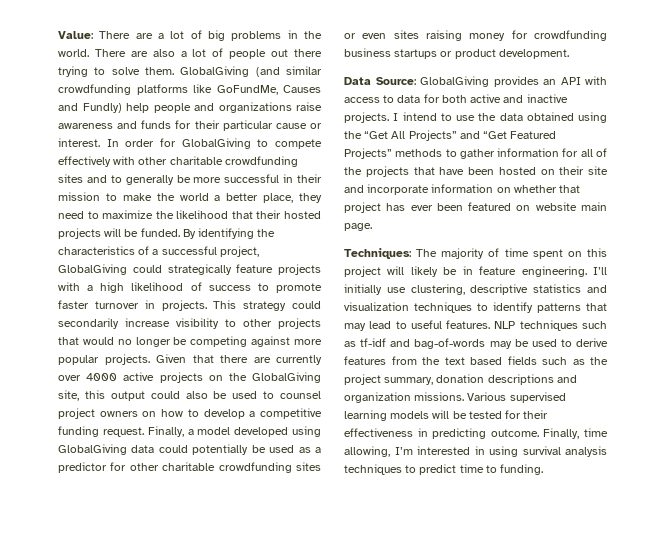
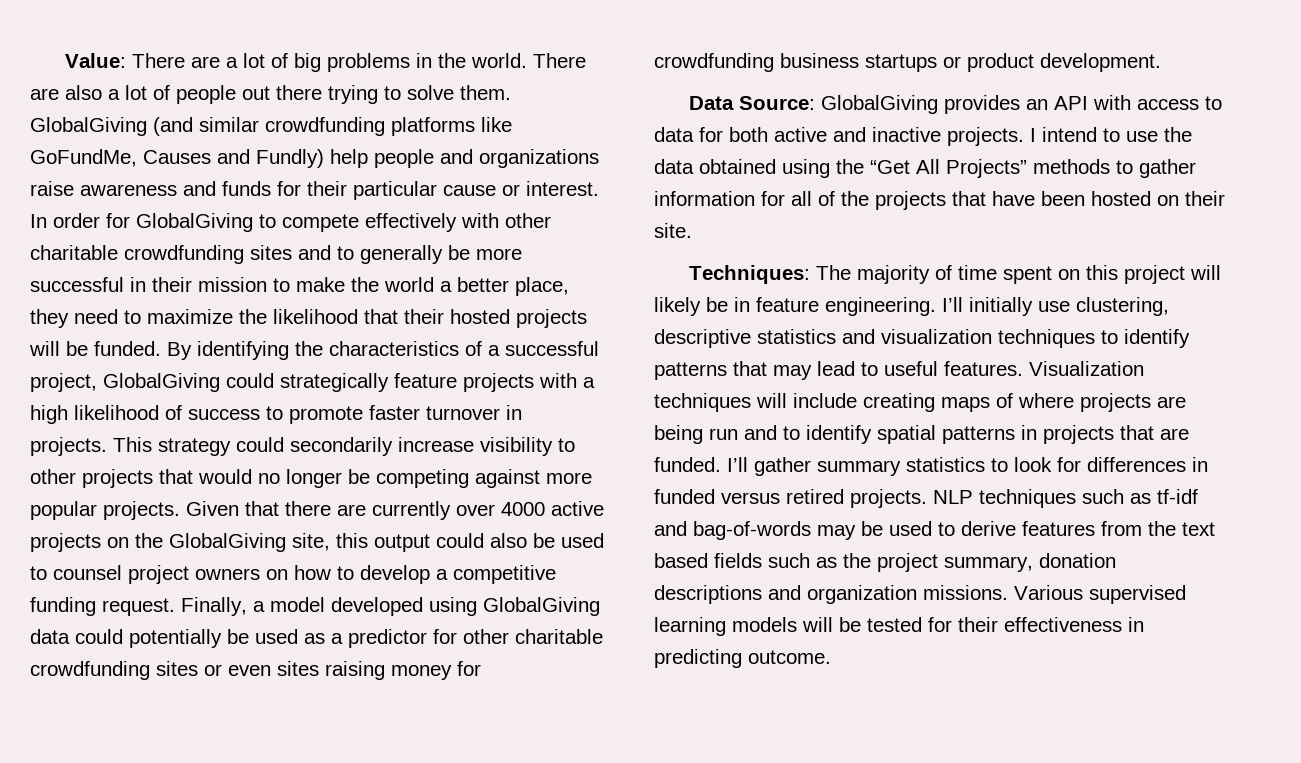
[459,131,557,139] [344,148,392,159] and “Get Featured Projects” -> (1027, 168) none
[588,166,608,175] [344,184,581,195] [344,202,607,213] [344,223,372,231] site and incorporate information on whether that project has ever been featured on website main page. -> [654,223,692,238] site.
(491, 324) none -> [1029,361,1144,376] [654,393,1186,412] [654,425,1189,444] [654,457,1208,476] [654,489,927,508] Visualization techniques will include creating maps of where projects are being run and to identify spatial patterns in projects that are funded. I’ll gather summary statistics to look for differences in funded versus retired projects.
[543,428,608,439] [344,446,607,457] [344,464,544,475] Finally, time allowing, I’m interested in using survival analysis techniques to predict time to funding. -> (831, 657) none

